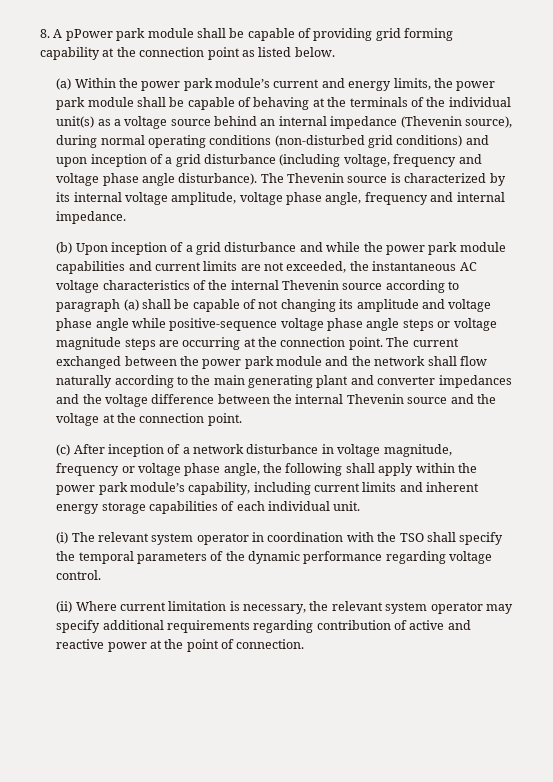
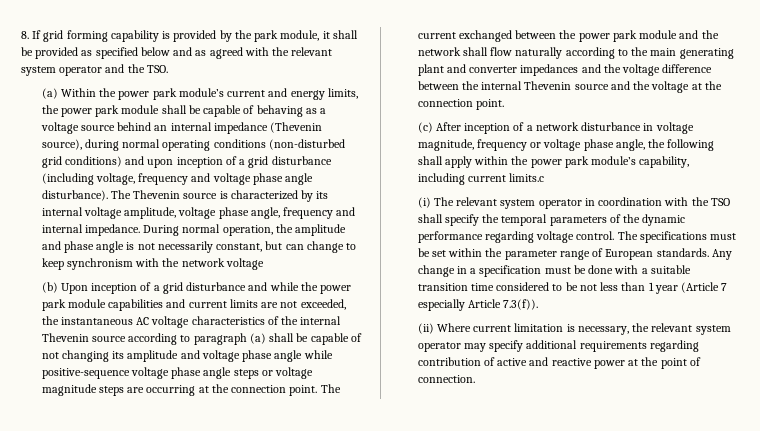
[53,28,454,41] [40,47,335,60] A pPower park module shall be capable of providing grid forming capability at the connection point as listed below. -> [32,30,358,42] [21,47,333,59] [21,64,168,76] If grid forming capability is provided by the park module, it shall be provided as specified below and as agreed with the relevant system operator and the TSO.
[312,97,511,107] [56,116,95,128] at the terminals of the individual unit(s) -> (303, 111) none
(127, 217) none -> [143,224,347,236] [41,241,357,253] [41,258,264,270] During normal operation, the amplitude and phase angle is not necessarily constant, but can change to keep synchronism with the network voltage
[362,482,480,492] [56,501,361,514] limits and inherent energy storage capabilities of each individual unit. -> [509,173,545,182] limits.c
(102, 575) none -> [617,231,737,243] [417,248,732,260] [417,265,691,277] [417,282,728,294] [417,299,539,311] The specifications must be set within the parameter range of European standards. Any change in a specification must be done with a suitable transition time considered to be not less than 1 year (Article 7 especially Article 7.3(f)).

